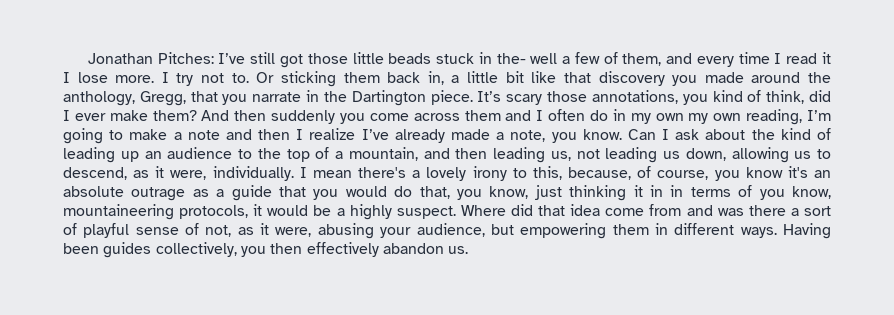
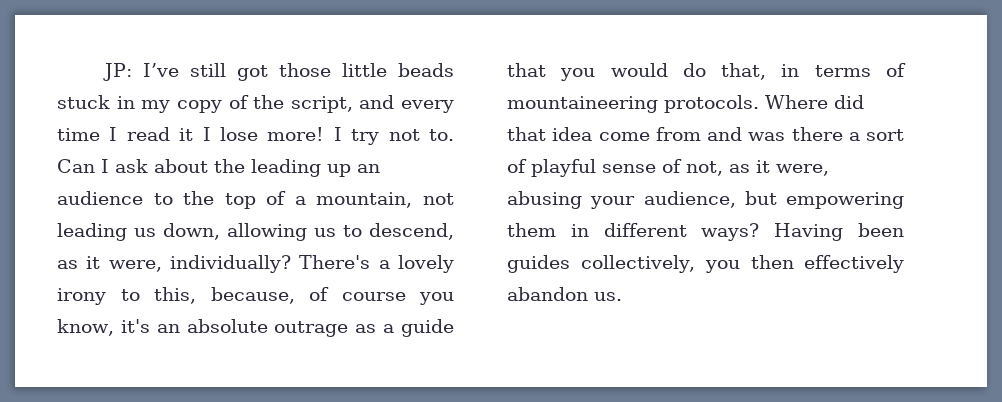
[87,52,214,64] Jonathan Pitches: -> [102,63,132,81] JP:
[496,52,662,66] the- well a few of them, -> [141,95,353,113] my copy of the script,
[115,75,155,83] more. -> [267,127,325,141] more!
[256,71,831,87] [63,90,832,106] [63,109,831,125] [63,128,622,144] Or sticking them back in, a little bit like that discovery you made around the anthology, Gregg, that you narrate in the Dartington piece. It’s scary those annotations, you kind of think, did I ever make them? And then suddenly you come across them and I often do in my own my own reading, I’m going to make a note and then I realize I’ve already made a note, you know. -> (454, 135) none
[780,128,831,140] kind of -> (245, 166) none
[423,147,571,163] and then leading us, -> (413, 200) none
[212,166,407,181] individually. I mean there's -> [170,255,371,273] individually? There's
[657,167,783,181] course, you know -> [341,292,454,305] [57,319,114,336] course you know,
[456,185,831,201] [63,204,456,220] you know, just thinking it in in terms of you know, mountaineering protocols, it would be a highly suspect. -> [781,63,906,77] [507,95,759,113] in terms of mountaineering protocols.
[740,227,777,238] ways. -> [701,223,760,241] ways?

